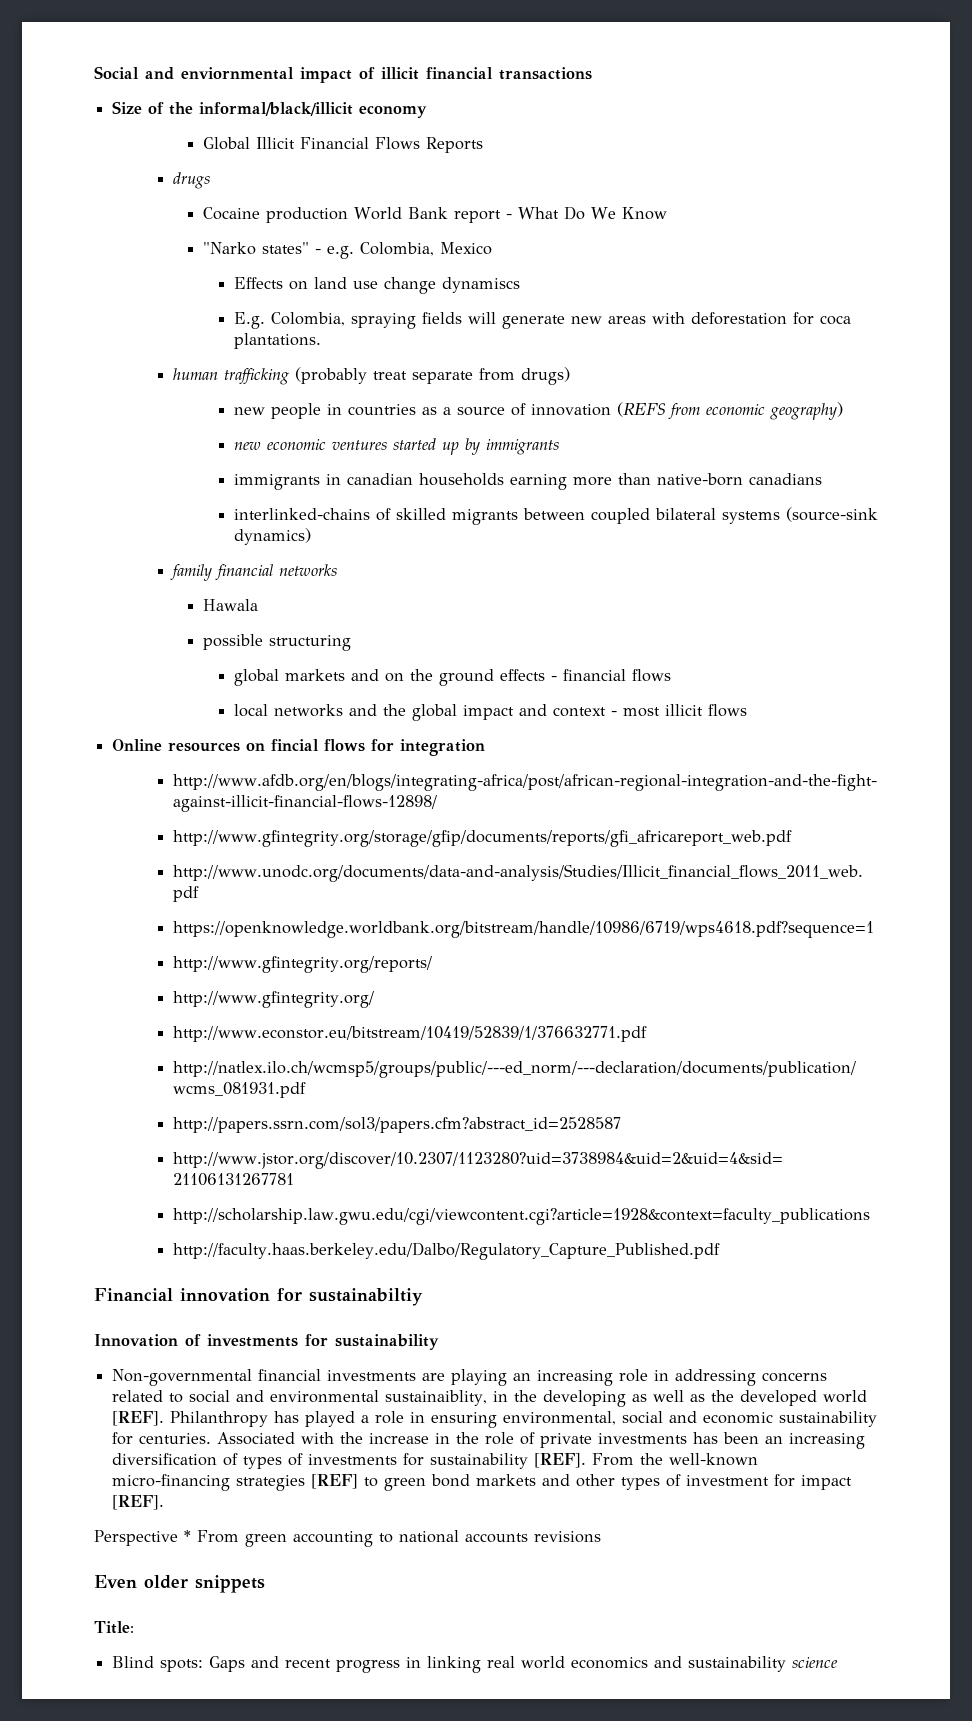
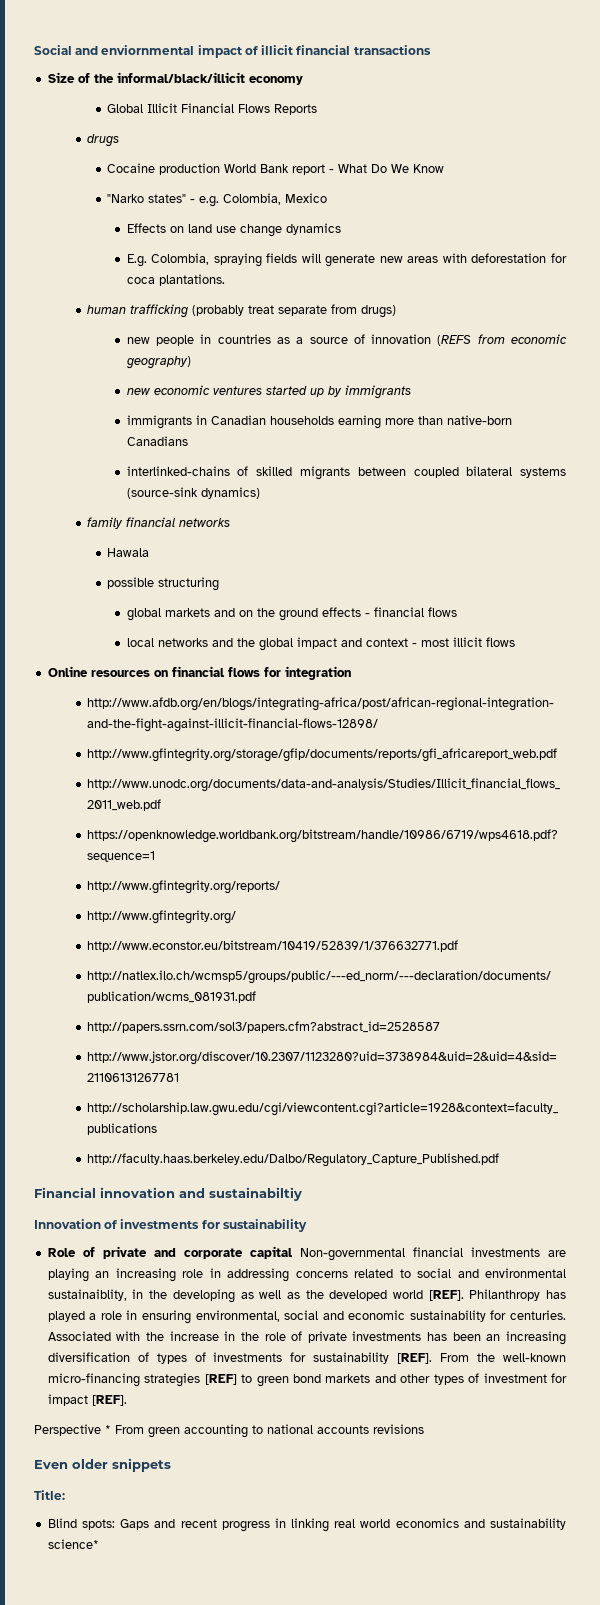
[441,277,520,293] dynamiscs -> [285,223,341,235] dynamics
[346,473,413,485] canadian -> [210,415,266,425] Canadian
[748,473,822,485] canadians -> [126,436,188,446] Canadians
[271,739,320,751] fincial -> [171,666,225,677] financial
[277,1288,302,1301] for -> [179,1188,205,1198] and
(439, 1342) none -> [47,1246,293,1259] Role of private and corporate capital
[792,1657,839,1668] science -> [47,1539,99,1549] science*

